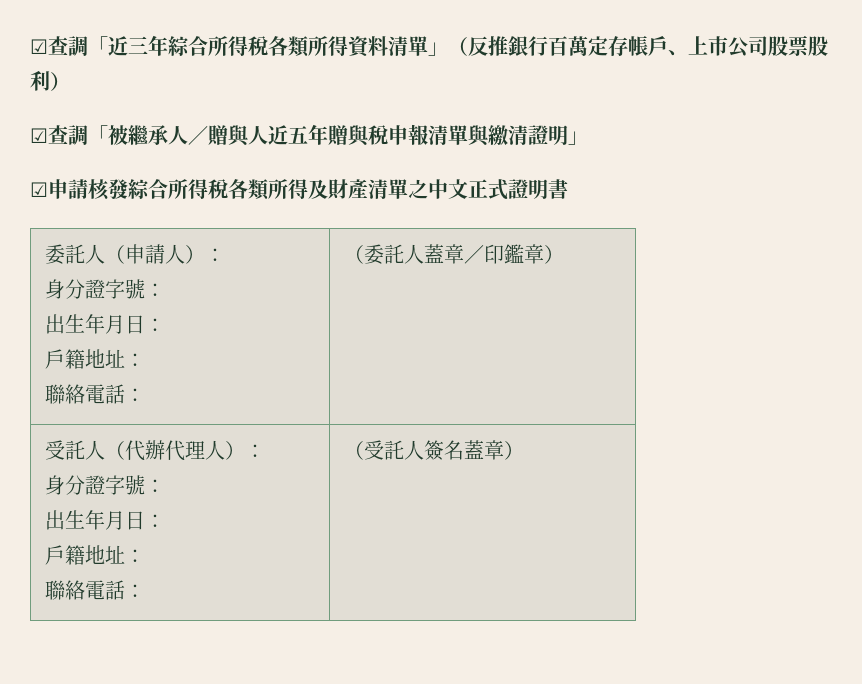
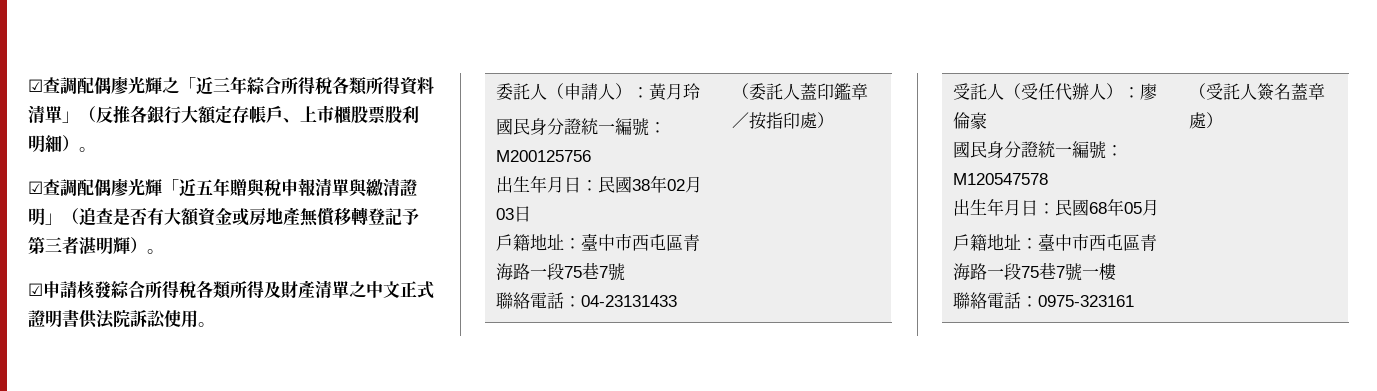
[30,36,88,56] ☑查調 -> [28,76,179,94] ☑查調配偶廖光輝之
[508,36,588,56] 銀行百萬 -> [130,105,216,124] 各銀行大額
[728,36,768,58] 公司 -> [334,106,351,123] 櫃
[50,72,70,91] [30,125,268,147] ） // ☑查調「被繼承人／贈與人 -> [28,135,96,152] [28,178,179,196] 明細）。 // ☑查調配偶廖光輝「
(588, 138) none -> [62,207,419,227] [28,236,164,254] （追查是否有大額資金或房地產無償移轉登記予第三者湛明輝）。
(568, 189) none -> [79,310,215,329] 供法院訴訟使用。
[44,279,165,299] [44,314,165,334] [44,349,145,369] [44,384,145,404] // 身分證字號： // 出生年月日： // 戶籍地址： // 聯絡電話： -> [648,83,700,101] [495,118,666,136] [495,150,591,162] [495,175,702,193] [495,206,531,222] [495,233,700,251] [495,263,625,281] [495,292,677,309] 黃月玲 // 國民身分證統一編號：M200125756 // 出生年月日：民國38年02月03日 // 戶籍地址：臺中市西屯區青海路一段75巷7號 // 聯絡電話：04-23131433
[443,244,544,264] 章／印鑑章 -> [816,83,868,100] [731,112,817,130] 印鑑章／按指印處
[124,440,265,461] [44,475,165,495] [44,510,165,530] [44,545,145,565] [44,580,145,600] 代辦代理人）： // 身分證字號： // 出生年月日： // 戶籍地址： // 聯絡電話： -> [1020,83,1157,101] [952,112,987,129] [952,141,1123,159] [952,173,1048,185] [952,198,1159,216] [952,233,1157,251] [952,263,1117,281] [952,292,1134,309] 受任代辦人）：廖倫豪 // 國民身分證統一編號：M120547578 // 出生年月日：民國68年05月 // 戶籍地址：臺中市西屯區青海路一段75巷7號一樓 // 聯絡電話：0975-323161
(504, 450) none -> [1188,112,1206,129] 處

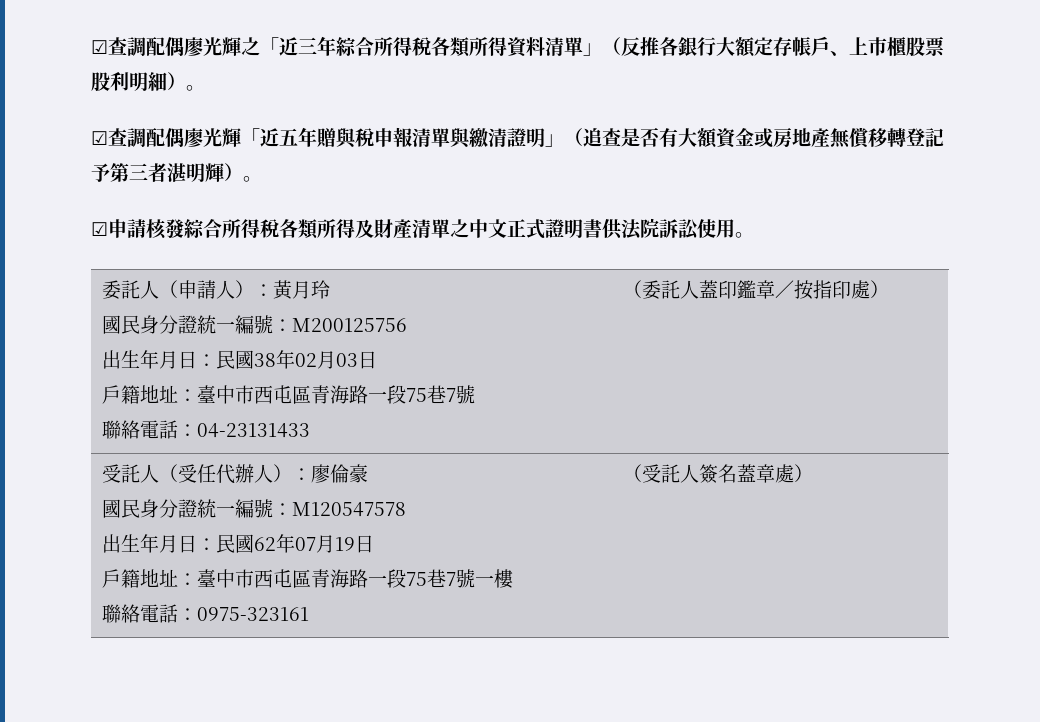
[1088,198,1159,216] 68年05月 -> [253,534,374,553] 62年07月19日

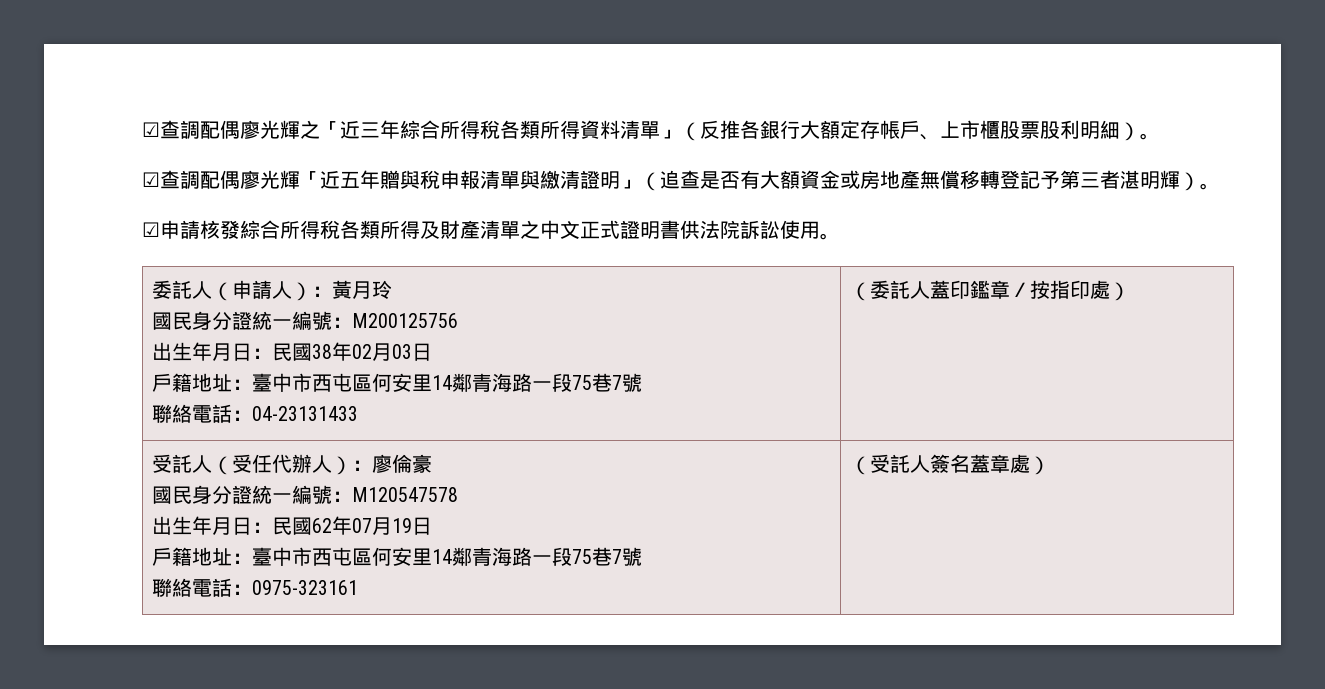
(311, 394) none -> [371,373,472,392] 何安里14鄰
[310,569,514,589] 青海路一段75巷7號一樓 -> [371,547,642,566] 何安里14鄰青海路一段75巷7號

